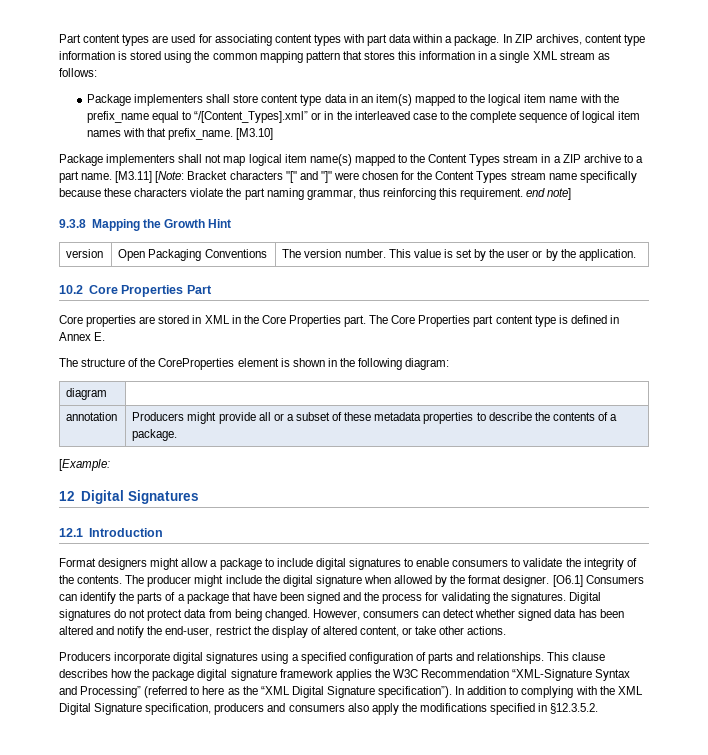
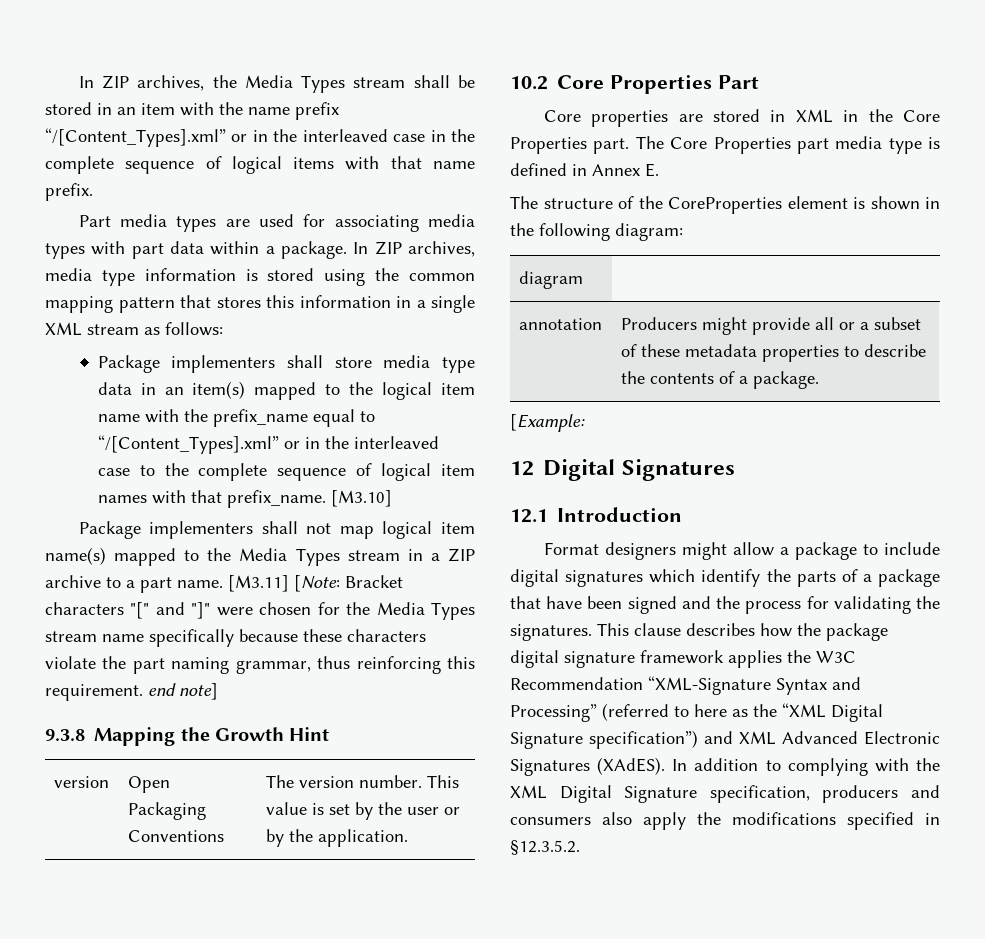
[59,34,121,43] Part content -> [78,75,475,93] [45,102,339,120] [45,128,475,147] [45,156,475,174] [45,183,93,201] [78,214,168,227] In ZIP archives, the Media Types stream shall be stored in an item with the name prefix “/[Content_Types].xml” or in the interleaved case in the complete sequence of logical items with that name prefix. // Part media
[274,34,312,43] content -> [428,214,476,227] media
[584,34,622,43] content -> [45,268,92,281] media
[261,94,299,103] content -> [383,355,431,368] media
[428,154,468,163] Content -> [239,548,288,561] Media
[435,171,475,180] Content -> [376,602,425,615] Media
[495,315,533,324] content -> [835,136,883,149] media
[404,558,637,570] [59,575,644,587] [59,594,77,601] to enable consumers to validate the integrity of the contents. The producer might include the digital signature when allowed by the format designer. [O6.1] Consumers can -> [649,569,696,583] which
[568,592,601,604] [59,609,624,621] [59,626,507,638] [59,652,545,664] Digital signatures do not protect data from being changed. However, consumers can detect whether signed data has been altered and notify the end-user, restrict the display of altered content, or take other actions. // Producers incorporate digital signatures using a specified configuration of parts and relationships. -> (592, 632) none
[378,686,453,698] specification”). -> [589,730,940,749] [510,757,666,776] specification”) and XML Advanced Electronic Signatures (XAdES).

